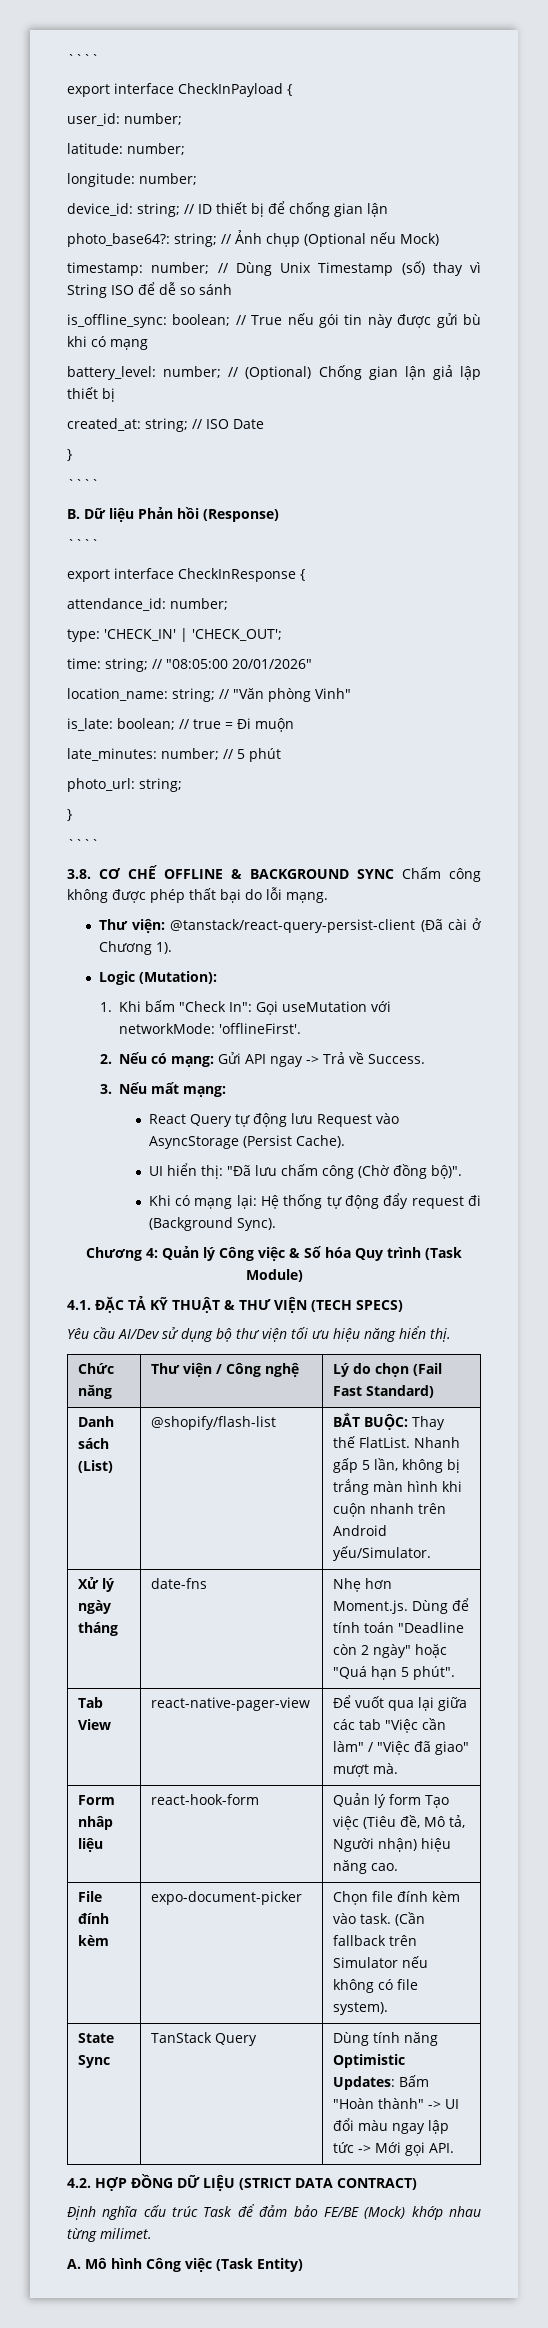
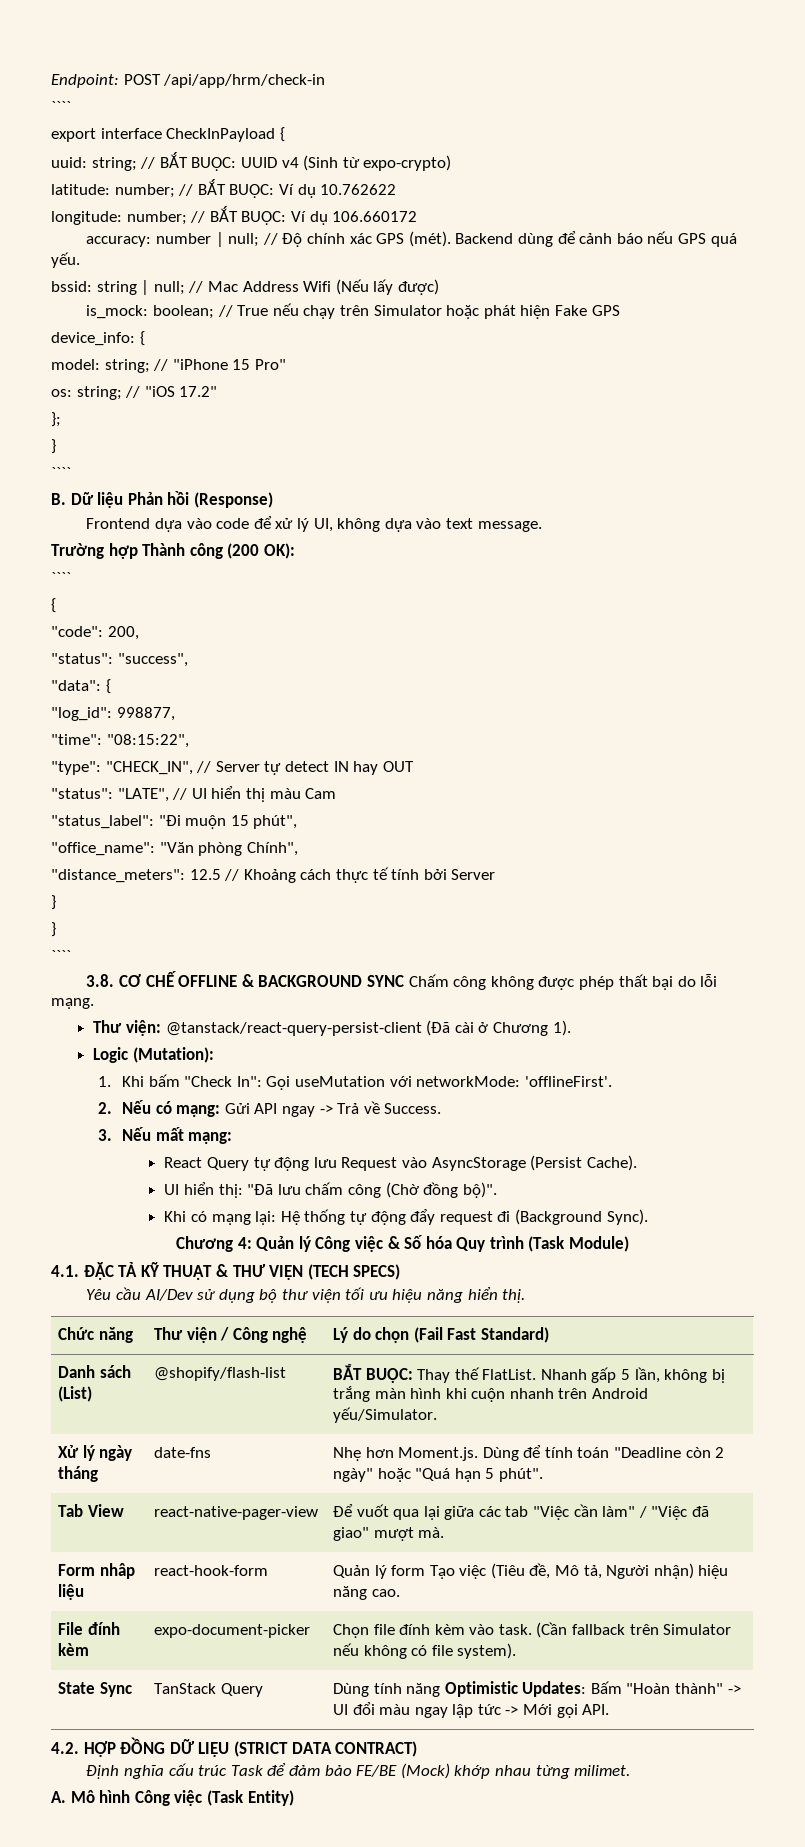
(67, 59) none -> [51,74,326,88] Endpoint: POST /api/app/hrm/check-in //
[67,113,182,126] [67,143,185,155] [67,173,197,187] [67,201,388,217] [67,230,439,247] [67,261,481,276] [67,282,232,298] [67,313,481,328] [67,336,148,350] [67,365,481,380] [67,387,115,402] [67,418,264,432] user_id: number; // latitude: number; // longitude: number; // device_id: string; // ID thiết bị để chống gian lận // photo_base64?: string; // Ảnh chụp (Optional nếu Mock) // timestamp: number; // Dùng Unix Timestamp (số) thay vì String ISO để dễ so sánh // is_offline_sync: boolean; // True nếu gói tin này được gửi bù khi có mạng // battery_level: number; // (Optional) Chống gian lận giả lập thiết bị // created_at: string; // ISO Date -> [51,152,452,171] [51,179,397,198] [51,206,418,225] [86,231,737,247] [51,252,80,268] [51,279,439,295] [86,303,620,319] [51,331,145,346] [51,359,286,373] [51,386,218,400] [51,412,61,427] uuid: string; // BẮT BUỘC: UUID v4 (Sinh từ expo-crypto) // latitude: number; // BẮT BUỘC: Ví dụ 10.762622 // longitude: number; // BẮT BUỘC: Ví dụ 106.660172 // accuracy: number | null; // Độ chính xác GPS (mét). Backend dùng để cảnh báo nếu GPS quá yếu. // bssid: string | null; // Mac Address Wifi (Nếu lấy được) // is_mock: boolean; // True nếu chạy trên Simulator hoặc phát hiện Fake GPS // device_info: { // model: string; // "iPhone 15 Pro" // os: string; // "iOS 17.2" // };
[67,539,99,549] [67,568,305,582] [67,598,228,611] [67,628,282,642] [67,658,312,672] [67,688,351,702] [67,718,294,732] [67,748,281,762] [67,778,182,792] ```` // export interface CheckInResponse { // attendance_id: number; // type: 'CHECK_IN' | 'CHECK_OUT'; // time: string; // "08:05:00 20/01/2026" // location_name: string; // "Văn phòng Vinh" // is_late: boolean; // true = Đi muộn // late_minutes: number; // 5 phút // photo_url: string; -> [86,516,542,532] [51,543,295,559] [51,572,71,583] [51,598,56,613] [51,626,139,640] [51,653,188,667] [51,679,111,694] [51,707,175,721] [51,734,189,748] [51,761,414,775] [51,786,337,802] [51,815,298,829] [51,842,298,856] [51,867,496,883] [51,895,56,910] Frontend dựa vào code để xử lý UI, không dựa vào text message. // Trường hợp Thành công (200 OK): // ```` // { // "code": 200, // "status": "success", // "data": { // "log_id": 998877, // "time": "08:15:22", // "type": "CHECK_IN", // Server tự detect IN hay OUT // "status": "LATE", // UI hiển thị màu Cam // "status_label": "Đi muộn 15 phút", // "office_name": "Văn phòng Chính", // "distance_meters": 12.5 // Khoảng cách thực tế tính bởi Server // }

